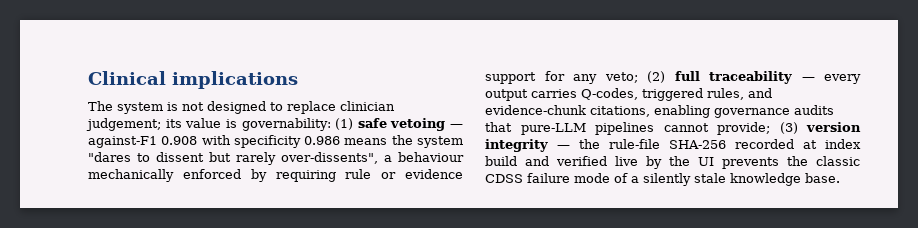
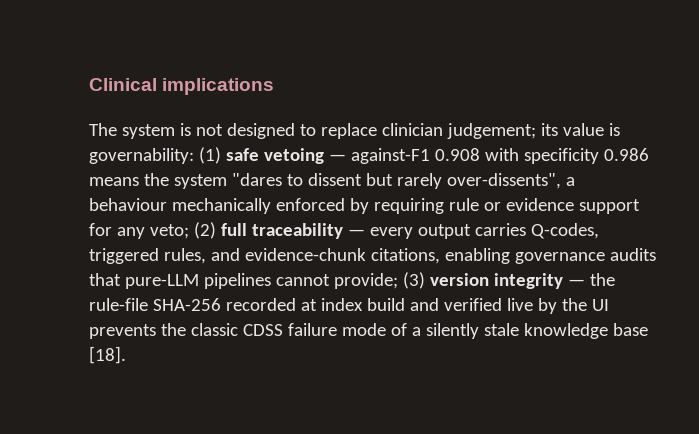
[805,173,840,183] base. -> [612,323,648,336] [89,346,126,364] base [18].

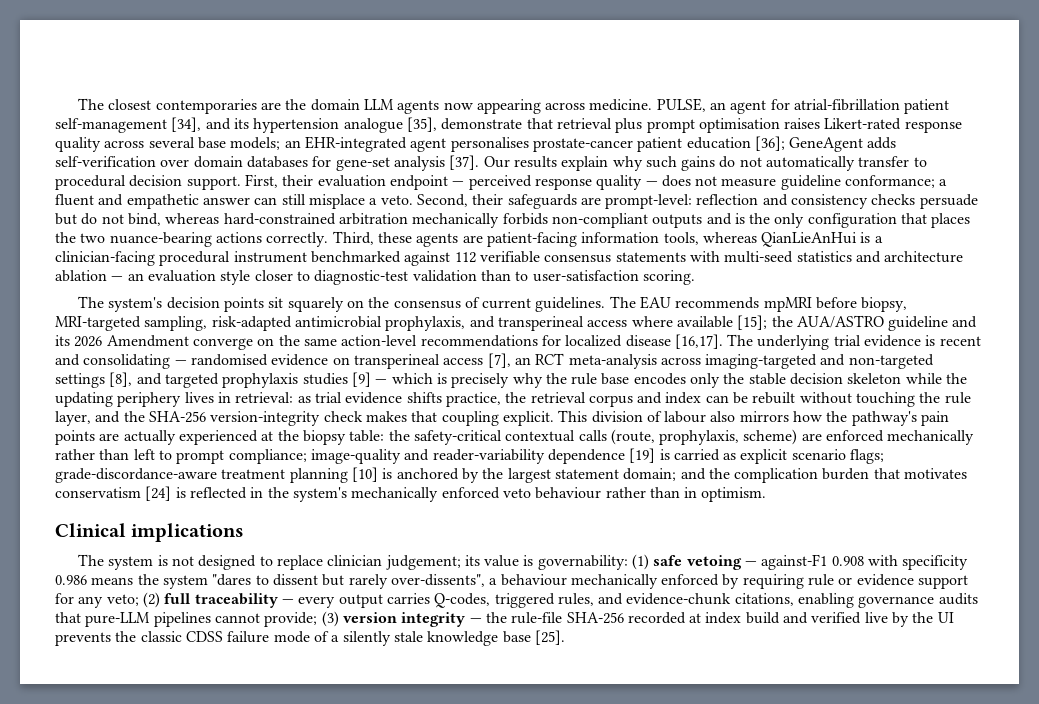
(89, 84) none -> [77,98,950,114] [55,117,962,133] [55,136,897,152] [55,155,927,171] [55,174,948,190] [55,194,978,209] [55,213,971,228] [55,231,883,247] [55,251,964,266] [55,270,695,285] [77,296,908,312] [55,315,978,331] [55,334,981,350] [55,353,934,369] [55,372,968,388] [55,392,971,407] [55,410,950,426] [55,429,975,445] [55,448,885,464] [55,467,968,483] [55,486,767,502] The closest contemporaries are the domain LLM agents now appearing across medicine. PULSE, an agent for atrial-fibrillation patient self-management [34], and its hypertension analogue [35], demonstrate that retrieval plus prompt optimisation raises Likert-rated response quality across several base models; an EHR-integrated agent personalises prostate-cancer patient education [36]; GeneAgent adds self-verification over domain databases for gene-set analysis [37]. Our results explain why such gains do not automatically transfer to procedural decision support. First, their evaluation endpoint — perceived response quality — does not measure guideline conformance; a fluent and empathetic answer can still misplace a veto. Second, their safeguards are prompt-level: reflection and consistency checks persuade but do not bind, whereas hard-constrained arbitration mechanically forbids non-compliant outputs and is the only configuration that places the two nuance-bearing actions correctly. Third, these agents are patient-facing information tools, whereas QianLieAnHui is a clinician-facing procedural instrument benchmarked against 112 verifiable consensus statements with multi-seed statistics and architecture ablation — an evaluation style closer to diagnostic-test validation than to user-satisfaction scoring. // The system's decision points sit squarely on the consensus of current guidelines. The EAU recommends mpMRI before biopsy, MRI-targeted sampling, risk-adapted antimicrobial prophylaxis, and transperineal access where available [15]; the AUA/ASTRO guideline and its 2026 Amendment converge on the same action-level recommendations for localized disease [16,17]. The underlying trial evidence is recent and consolidating — randomised evidence on transperineal access [7], an RCT meta-analysis across imaging-targeted and non-targeted settings [8], and targeted prophylaxis studies [9] — which is precisely why the rule base encodes only the stable decision skeleton while the updating periphery lives in retrieval: as trial evidence shifts practice, the retrieval corpus and index can be rebuilt without touching the rule layer, and the SHA-256 version-integrity check makes that coupling explicit. This division of labour also mirrors how the pathway's pain points are actually experienced at the biopsy table: the safety-critical contextual calls (route, prophylaxis, scheme) are enforced mechanically rather than left to prompt compliance; image-quality and reader-variability dependence [19] is carried as explicit scenario flags; grade-discordance-aware treatment planning [10] is anchored by the largest statement domain; and the complication burden that motivates conservatism [24] is reflected in the system's mechanically enforced veto behaviour rather than in optimism. //
[89,346,126,364] [18]. -> [534,630,565,645] [25].

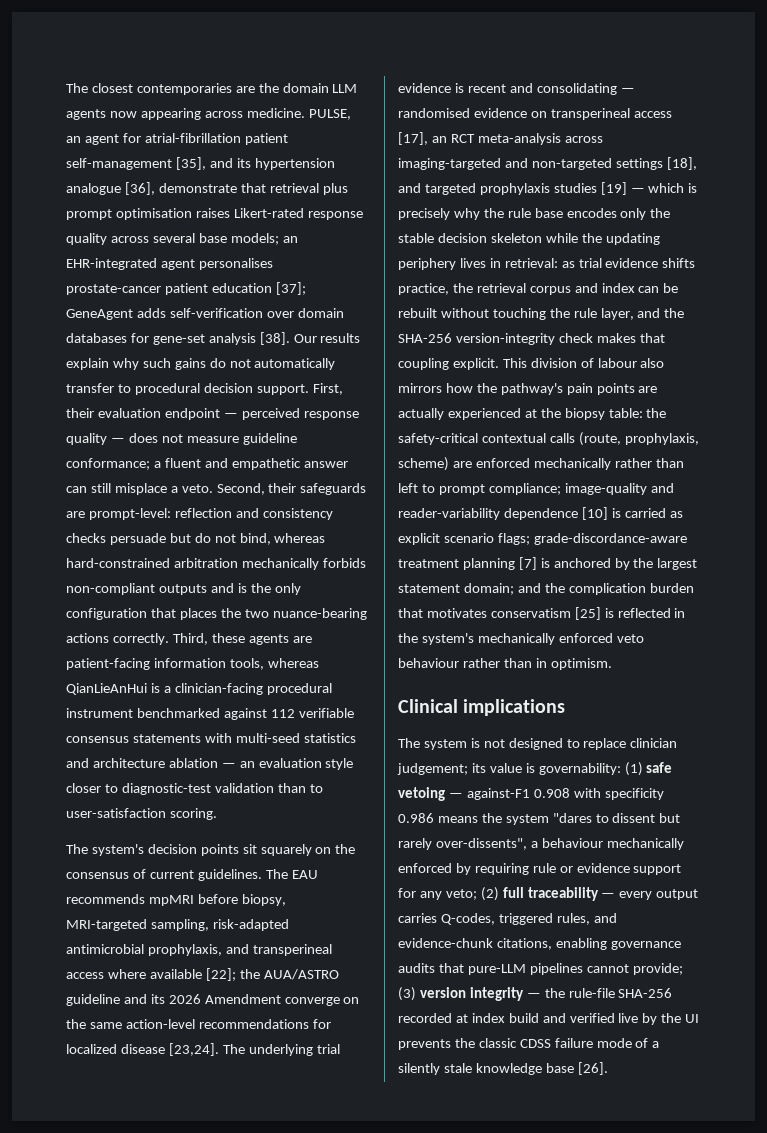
[171,117,202,132] [34], -> [175,157,206,170] [35],
[406,117,437,132] [35], -> [124,182,155,195] [36],
[754,136,785,151] [36]; -> [275,282,306,295] [37];
[449,155,480,170] [37]. -> [259,332,290,345] [38].
[737,315,768,330] [15]; -> [205,968,236,981] [22];
[674,334,723,349] [16,17]. -> [168,1043,219,1056] [23,24].
[487,353,511,368] [7], -> [398,132,428,145] [17],
[109,372,133,387] [8], -> [666,157,697,170] [18],
[351,372,371,387] [9] -> [600,182,627,195] [19]
[629,448,656,463] [19] -> [581,507,608,520] [10]
[351,467,378,482] [10] -> [518,557,537,570] [7]
[145,486,172,501] [24] -> [574,607,601,620] [25]
[534,630,565,645] [25]. -> [577,1062,608,1075] [26].

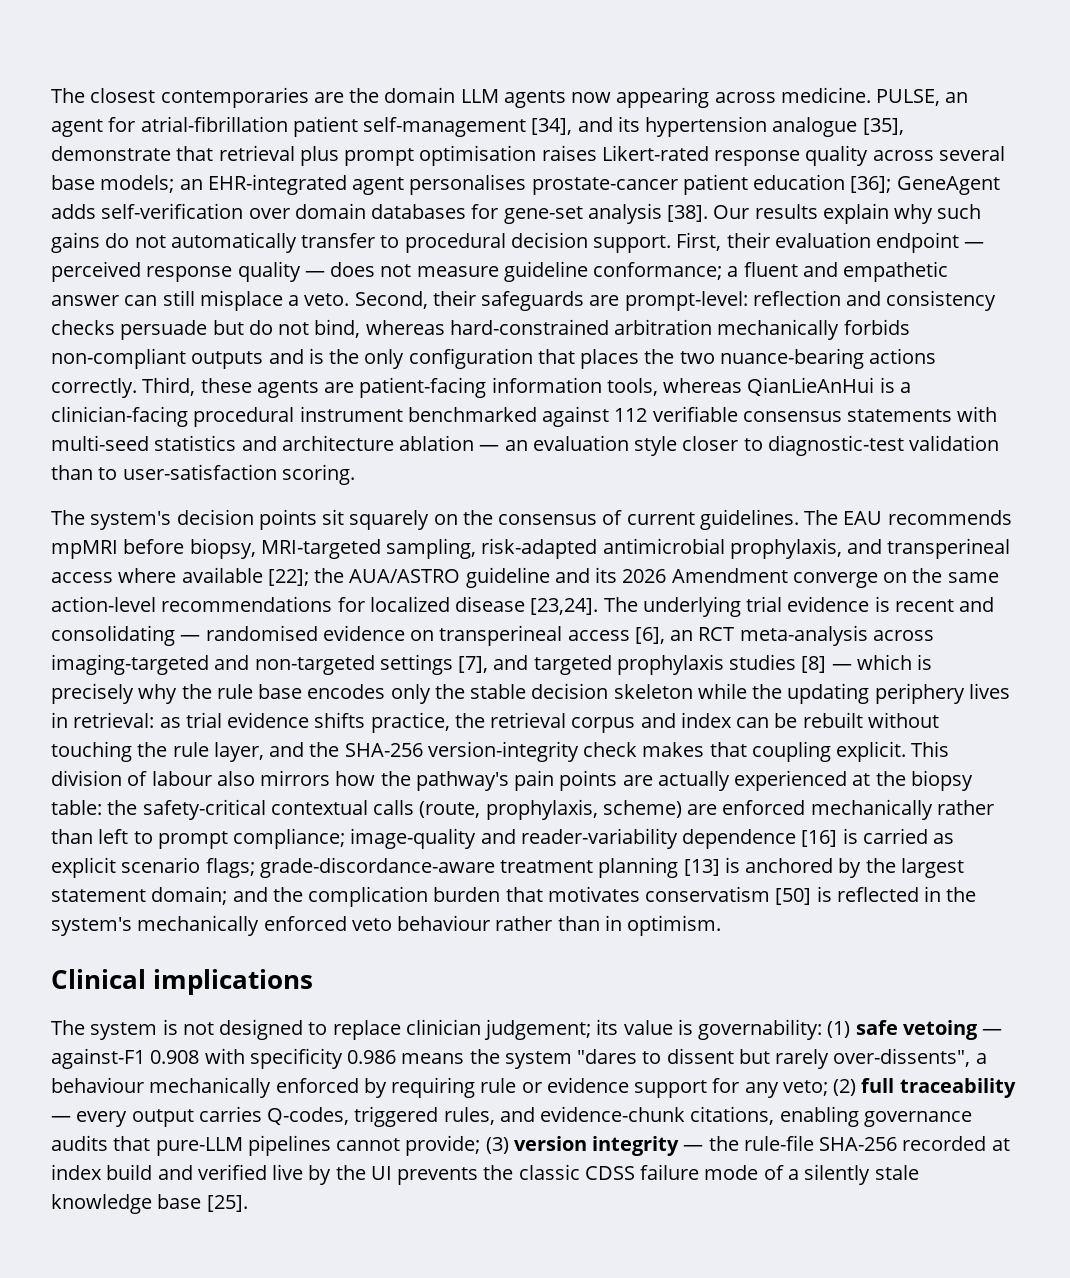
[175,157,206,170] [35], -> [531,118,573,135] [34],
[124,182,155,195] [36], -> [862,118,904,135] [35],
[275,282,306,295] [37]; -> [850,176,892,193] [36];
[398,132,428,145] [17], -> [634,627,665,644] [6],
[666,157,697,170] [18], -> [458,656,489,673] [7],
[600,182,627,195] [19] -> [801,656,827,673] [8]
[581,507,608,520] [10] -> [801,830,838,847] [16]
[518,557,537,570] [7] -> [683,859,720,876] [13]
[574,607,601,620] [25] -> [775,888,812,905] [50]
[577,1062,608,1075] [26]. -> [206,1195,248,1212] [25].

